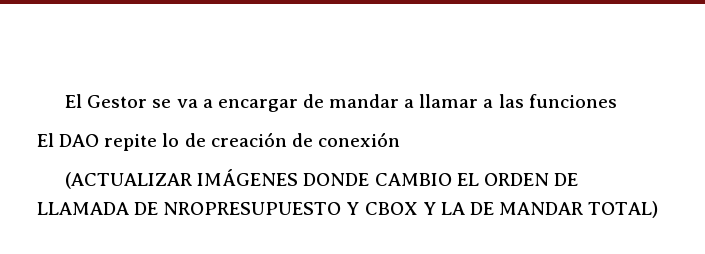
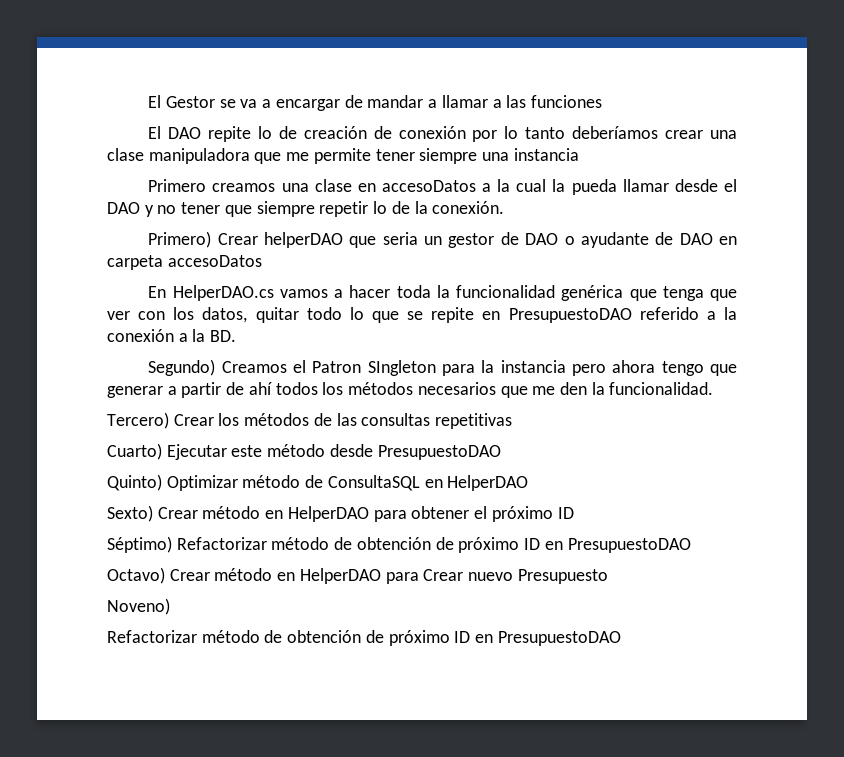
[65,169,578,189] [37,201,659,218] // (ACTUALIZAR IMÁGENES DONDE CAMBIO EL ORDEN DE LLAMADA DE NROPRESUPUESTO Y CBOX Y LA DE MANDAR TOTAL) -> [472,126,738,142] [107,148,579,164] [148,179,738,195] [107,201,505,217] [148,231,737,248] [107,255,262,270] [148,285,737,301] [107,307,737,323] [107,329,237,342] [148,359,737,376] [107,382,714,398] [107,412,513,429] [107,443,501,460] [107,474,529,491] [107,505,574,522] [107,536,691,553] [107,567,608,584] [107,598,170,615] [107,630,621,646] por lo tanto deberíamos crear una clase manipuladora que me permite tener siempre una instancia // Primero creamos una clase en accesoDatos a la cual la pueda llamar desde el DAO y no tener que siempre repetir lo de la conexión. // Primero) Crear helperDAO que seria un gestor de DAO o ayudante de DAO en carpeta accesoDatos // En HelperDAO.cs vamos a hacer toda la funcionalidad genérica que tenga que ver con los datos, quitar todo lo que se repite en PresupuestoDAO referido a la conexión a la BD. // Segundo) Creamos el Patron SIngleton para la instancia pero ahora tengo que generar a partir de ahí todos los métodos necesarios que me den la funcionalidad. // Tercero) Crear los métodos de las consultas repetitivas // Cuarto) Ejecutar este método desde PresupuestoDAO // Quinto) Optimizar método de ConsultaSQL en HelperDAO // Sexto) Crear método en HelperDAO para obtener el próximo ID // Séptimo) Refactorizar método de obtención de próximo ID en PresupuestoDAO // Octavo) Crear método en HelperDAO para Crear nuevo Presupuesto // Noveno) // Refactorizar método de obtención de próximo ID en PresupuestoDAO

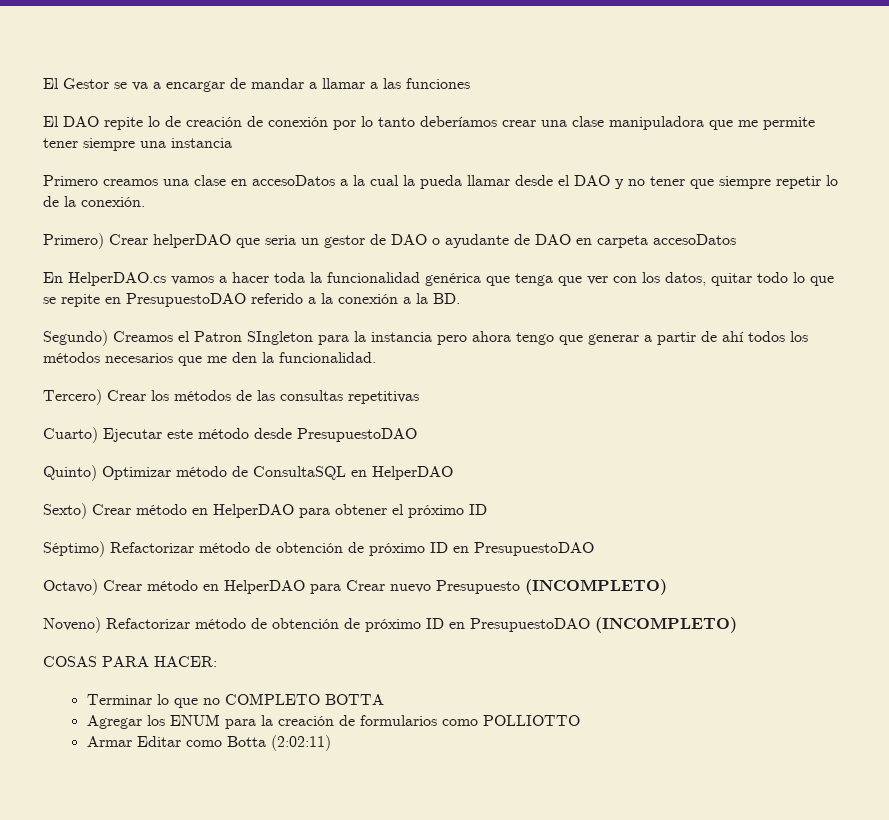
(608, 576) none -> [525,579,667,595] (INCOMPLETO)
[107,630,621,646] // Refactorizar método de obtención de próximo ID en PresupuestoDAO -> [106,617,737,633] [43,656,217,667] [86,693,384,708] [86,714,580,729] [86,735,331,751] Refactorizar método de obtención de próximo ID en PresupuestoDAO (INCOMPLETO) // COSAS PARA HACER: // Terminar lo que no COMPLETO BOTTA // Agregar los ENUM para la creación de formularios como POLLIOTTO // Armar Editar como Botta (2:02:11)

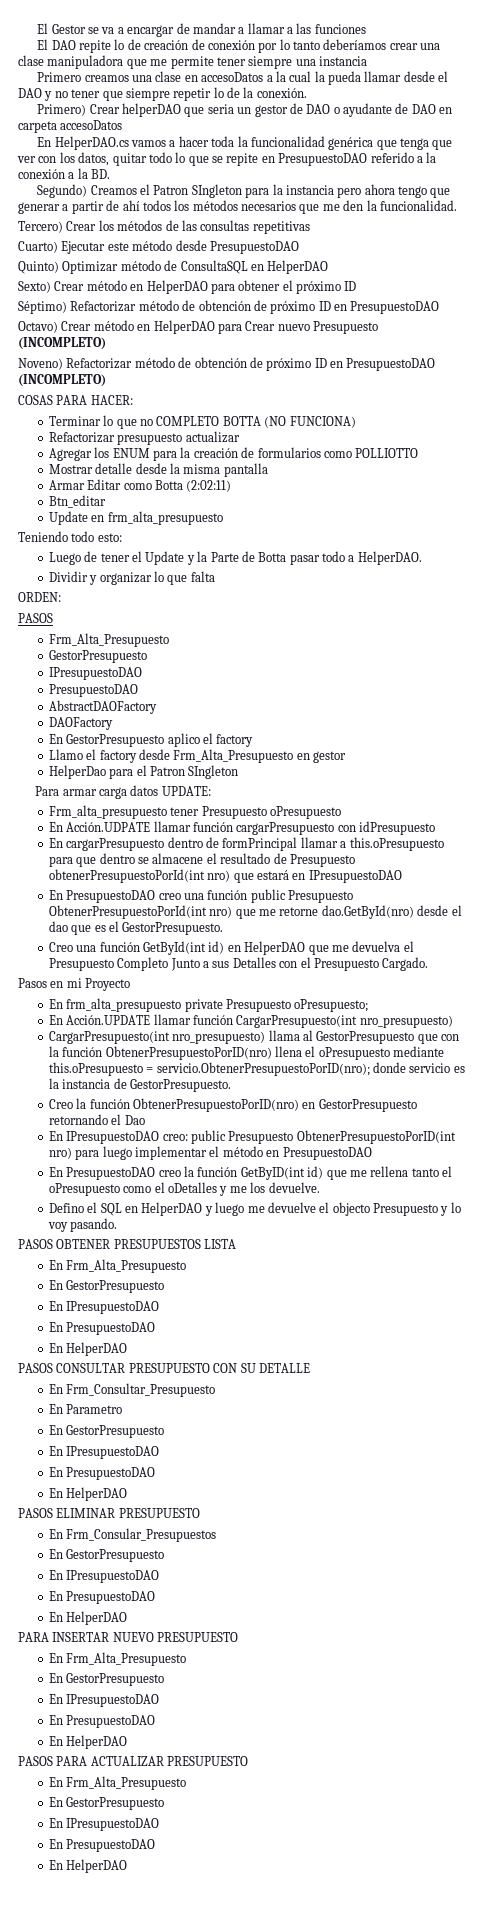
(384, 699) none -> [264,416,356,428] [48,431,240,445] (NO FUNCIONA) // Refactorizar presupuesto actualizar
(580, 720) none -> [48,463,268,477] // Mostrar detalle desde la misma pantalla
(331, 743) none -> [48,495,106,508] [48,511,223,525] [18,531,122,542] [48,551,422,565] [48,571,215,585] [18,592,61,602] [18,613,53,623] [48,633,169,647] [48,650,147,663] [48,667,142,680] [48,684,138,697] [48,700,157,714] [48,717,113,730] [48,733,254,747] [48,749,347,763] [48,765,239,779] [35,785,211,799] [48,805,341,819] [48,821,436,835] [48,837,444,851] [48,853,355,867] [48,869,402,883] [48,889,354,903] [48,905,462,919] [48,921,224,935] [48,941,414,955] [48,957,429,971] [18,978,131,991] [48,998,369,1012] [48,1014,453,1028] [48,1030,460,1044] [48,1046,445,1060] [48,1062,465,1076] [48,1078,231,1092] [48,1098,417,1112] [48,1114,145,1125] [48,1130,456,1144] [48,1146,372,1160] [48,1166,452,1180] [48,1182,320,1196] [48,1202,461,1216] [47,1218,118,1232] [18,1239,237,1249] [48,1259,187,1273] [48,1280,165,1293] [48,1301,160,1314] [48,1322,156,1335] [48,1342,128,1356] [18,1363,310,1373] [48,1383,216,1397] [48,1404,123,1414] [48,1425,165,1438] [48,1446,160,1459] [48,1467,156,1480] [48,1487,128,1501] [18,1508,200,1518] [48,1528,217,1542] [48,1549,165,1562] [48,1570,160,1583] [48,1591,156,1604] [48,1611,128,1625] [18,1632,239,1642] [48,1652,187,1666] [48,1673,165,1686] [48,1694,160,1707] [48,1715,156,1728] [48,1735,128,1749] [18,1756,249,1766] [48,1776,187,1790] [48,1797,165,1810] [48,1818,160,1831] [48,1839,156,1852] [48,1859,128,1873] // Btn_editar // Update en frm_alta_presupuesto // Teniendo todo esto: // Luego de tener el Update y la Parte de Botta pasar todo a HelperDAO. // Dividir y organizar lo que falta // ORDEN: // PASOS // Frm_Alta_Presupuesto // GestorPresupuesto // IPresupuestoDAO // PresupuestoDAO // AbstractDAOFactory // DAOFactory // En GestorPresupuesto aplico el factory // Llamo el factory desde Frm_Alta_Presupuesto en gestor // HelperDao para el Patron SIngleton // Para armar carga datos UPDATE: // Frm_alta_presupuesto tener Presupuesto oPresupuesto // En Acción.UDPATE llamar función cargarPresupuesto con idPresupuesto // En cargarPresupuesto dentro de formPrincipal llamar a this.oPresupuesto para que dentro se almacene el resultado de Presupuesto obtenerPresupuestoPorId(int nro) que estará en IPresupuestoDAO // En PresupuestoDAO creo una función public Presupuesto ObtenerPresupuestoPorId(int nro) que me retorne dao.GetById(nro) desde el dao que es el GestorPresupuesto. // Creo una función GetById(int id) en HelperDAO que me devuelva el Presupuesto Completo Junto a sus Detalles con el Presupuesto Cargado. // Pasos en mi Proyecto // En frm_alta_presupuesto private Presupuesto oPresupuesto; // En Acción.UPDATE llamar función CargarPresupuesto(int nro_presupuesto) // CargarPresupuesto(int nro_presupuesto) llama al GestorPresupuesto que con la función ObtenerPresupuestoPorID(nro) llena el oPresupuesto mediante this.oPresupuesto = servicio.ObtenerPresupuestoPorID(nro); donde servicio es la instancia de GestorPresupuesto. // Creo la función ObtenerPresupuestoPorID(nro) en GestorPresupuesto retornando el Dao // En IPresupuestoDAO creo: public Presupuesto ObtenerPresupuestoPorID(int nro) para luego implementar el método en PresupuestoDAO // En PresupuestoDAO creo la función GetByID(int id) que me rellena tanto el oPresupuesto como el oDetalles y me los devuelve. // Defino el SQL en HelperDAO y luego me devuelve el objecto Presupuesto y lo voy pasando. // PASOS OBTENER PRESUPUESTOS LISTA // En Frm_Alta_Presupuesto // En GestorPresupuesto // En IPresupuestoDAO // En PresupuestoDAO // En HelperDAO // PASOS CONSULTAR PRESUPUESTO CON SU DETALLE // En Frm_Consultar_Presupuesto // En Parametro // En GestorPresupuesto // En IPresupuestoDAO // En PresupuestoDAO // En HelperDAO // PASOS ELIMINAR PRESUPUESTO // En Frm_Consular_Presupuestos // En GestorPresupuesto // En IPresupuestoDAO // En PresupuestoDAO // En HelperDAO // PARA INSERTAR NUEVO PRESUPUESTO // En Frm_Alta_Presupuesto // En GestorPresupuesto // En IPresupuestoDAO // En PresupuestoDAO // En HelperDAO // PASOS PARA ACTUALIZAR PRESUPUESTO // En Frm_Alta_Presupuesto // En GestorPresupuesto // En IPresupuestoDAO // En PresupuestoDAO // En HelperDAO

